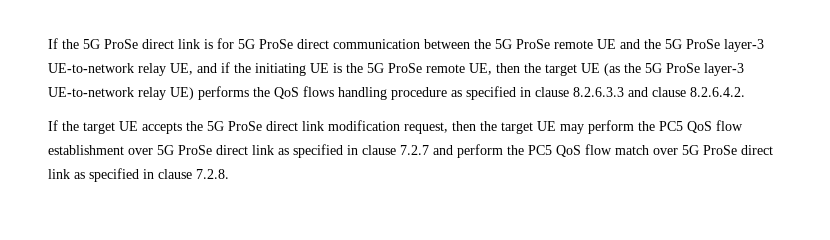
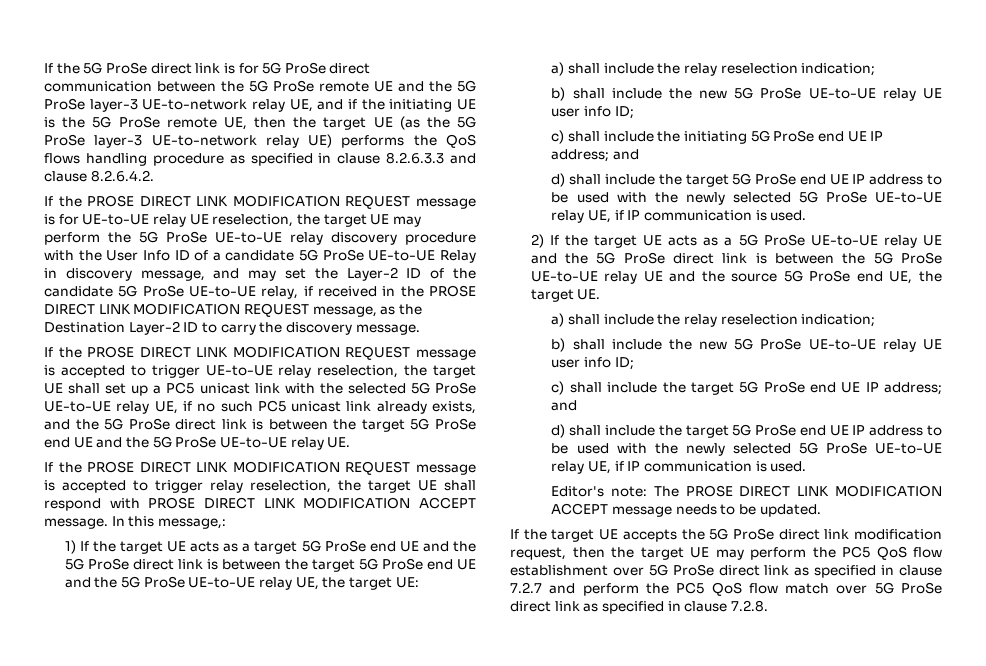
(745, 92) none -> [44,195,476,209] [44,214,421,227] [44,231,476,245] [44,249,476,263] [44,267,477,281] [44,285,476,299] [44,303,422,317] [44,321,420,335] [44,346,476,360] [44,365,476,378] [44,382,476,396] [44,400,477,414] [44,418,476,432] [44,436,351,450] [44,461,476,475] [44,480,476,493] [44,497,476,511] [44,516,226,529] [64,540,477,554] [64,558,477,572] [64,576,419,590] [551,62,876,76] [551,87,942,101] [551,106,634,119] [551,130,884,144] [551,149,640,162] [551,173,942,187] [551,191,942,205] [551,210,807,223] [530,234,942,248] [530,252,942,264] [530,270,942,284] [530,289,601,302] [551,313,876,327] [551,338,942,352] [551,357,634,370] [551,381,942,395] [551,400,578,411] [551,424,942,438] [551,442,942,456] [551,461,807,474] [551,485,942,497] [551,503,821,517] // If the PROSE DIRECT LINK MODIFICATION REQUEST message is for UE-to-UE relay UE reselection, the target UE may perform the 5G ProSe UE-to-UE relay discovery procedure with the User Info ID of a candidate 5G ProSe UE-to-UE Relay in discovery message, and may set the Layer-2 ID of the candidate 5G ProSe UE-to-UE relay, if received in the PROSE DIRECT LINK MODIFICATION REQUEST message, as the Destination Layer-2 ID to carry the discovery message. // If the PROSE DIRECT LINK MODIFICATION REQUEST message is accepted to trigger UE-to-UE relay reselection, the target UE shall set up a PC5 unicast link with the selected 5G ProSe UE-to-UE relay UE, if no such PC5 unicast link already exists, and the 5G ProSe direct link is between the target 5G ProSe end UE and the 5G ProSe UE-to-UE relay UE. // If the PROSE DIRECT LINK MODIFICATION REQUEST message is accepted to trigger relay reselection, the target UE shall respond with PROSE DIRECT LINK MODIFICATION ACCEPT message. In this message,: // 1) If the target UE acts as a target 5G ProSe end UE and the 5G ProSe direct link is between the target 5G ProSe end UE and the 5G ProSe UE-to-UE relay UE, the target UE: // a) shall include the relay reselection indication; // b) shall include the new 5G ProSe UE-to-UE relay UE user info ID; // c) shall include the initiating 5G ProSe end UE IP address; and // d) shall include the target 5G ProSe end UE IP address to be used with the newly selected 5G ProSe UE-to-UE relay UE, if IP communication is used. // 2) If the target UE acts as a 5G ProSe UE-to-UE relay UE and the 5G ProSe direct link is between the 5G ProSe UE-to-UE relay UE and the source 5G ProSe end UE, the target UE. // a) shall include the relay reselection indication; // b) shall include the new 5G ProSe UE-to-UE relay UE user info ID; // c) shall include the target 5G ProSe end UE IP address; and // d) shall include the target 5G ProSe end UE IP address to be used with the newly selected 5G ProSe UE-to-UE relay UE, if IP communication is used. // Editor's note: The PROSE DIRECT LINK MODIFICATION ACCEPT message needs to be updated.

